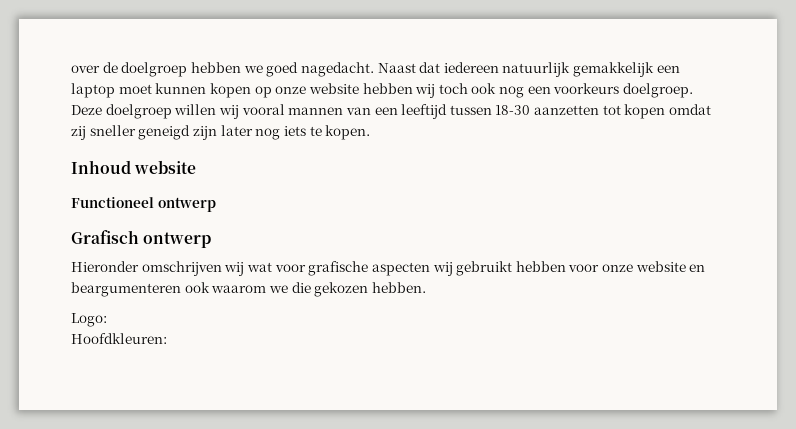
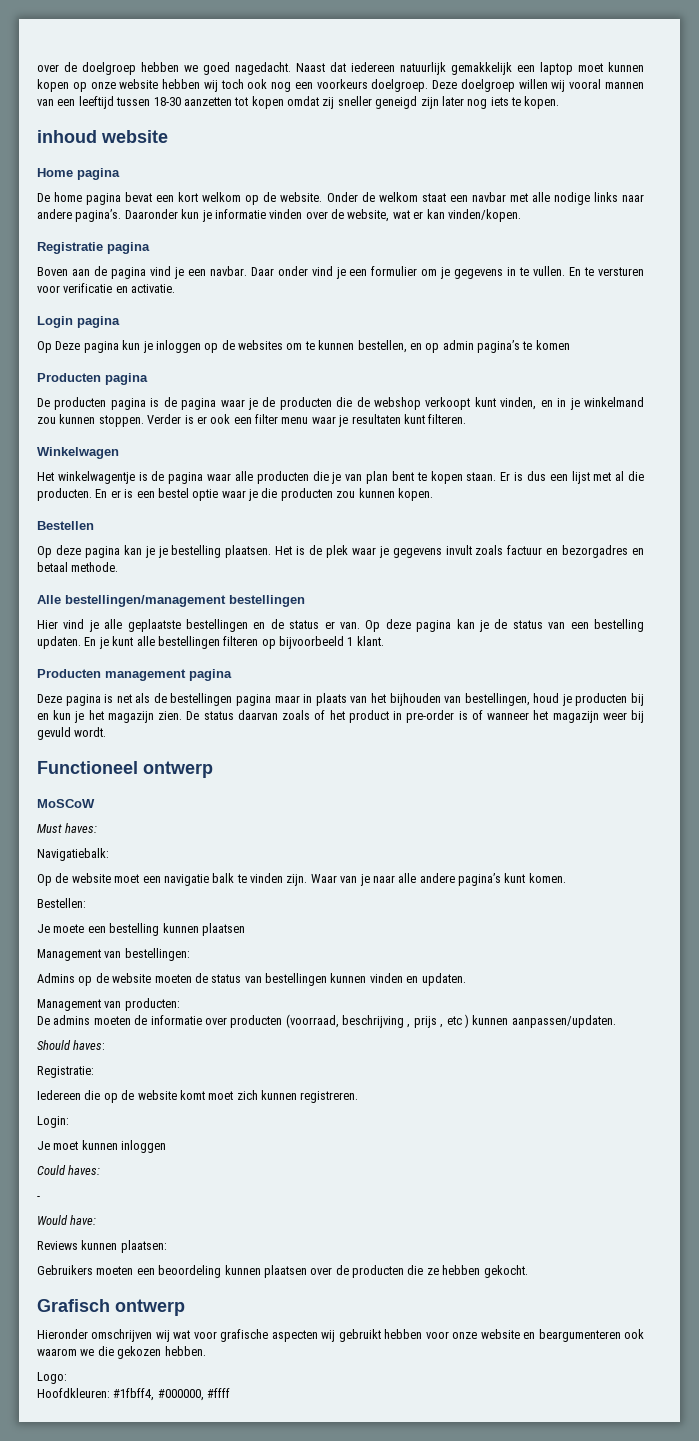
[71,160,131,174] Inhoud -> [37,130,97,143] inhoud
[71,197,216,212] Functioneel ontwerp -> [37,168,120,180] [37,192,644,205] [37,209,521,222] [37,242,150,254] [37,266,644,279] [37,283,176,293] [37,316,120,328] [37,340,570,353] [37,373,148,385] [37,397,645,410] [37,414,467,427] [37,447,119,459] [37,471,645,484] [37,488,433,501] [37,521,94,530] [37,545,644,558] [37,562,119,572] [37,595,305,607] [37,619,644,632] [37,636,384,649] [37,669,232,681] [37,693,644,706] [37,710,644,723] [37,727,107,740] [37,761,213,778] [37,799,95,808] [37,823,98,833] [37,848,109,861] [37,873,566,886] [37,898,86,908] [37,923,245,936] [37,948,190,961] [37,973,466,986] [37,998,180,1011] [37,1014,616,1028] [37,1040,106,1050] [37,1066,94,1078] [37,1090,359,1103] [37,1116,69,1128] [37,1140,167,1153] [37,1165,101,1175] [37,1196,40,1200] [37,1215,97,1225] [37,1240,167,1253] [37,1265,528,1278] Home pagina // De home pagina bevat een kort welkom op de website. Onder de welkom staat een navbar met alle nodige links naar andere pagina’s. Daaronder kun je informatie vinden over de website, wat er kan vinden/kopen. // Registratie pagina // Boven aan de pagina vind je een navbar. Daar onder vind je een formulier om je gegevens in te vullen. En te versturen voor verificatie en activatie. // Login pagina // Op Deze pagina kun je inloggen op de websites om te kunnen bestellen, en op admin pagina’s te komen // Producten pagina // De producten pagina is de pagina waar je de producten die de webshop verkoopt kunt vinden, en in je winkelmand zou kunnen stoppen. Verder is er ook een filter menu waar je resultaten kunt filteren. // Winkelwagen // Het winkelwagentje is de pagina waar alle producten die je van plan bent te kopen staan. Er is dus een lijst met al die producten. En er is een bestel optie waar je die producten zou kunnen kopen. // Bestellen // Op deze pagina kan je je bestelling plaatsen. Het is de plek waar je gegevens invult zoals factuur en bezorgadres en betaal methode. // Alle bestellingen/management bestellingen // Hier vind je alle geplaatste bestellingen en de status er van. Op deze pagina kan je de status van een bestelling updaten. En je kunt alle bestellingen filteren op bijvoorbeeld 1 klant. // Producten management pagina // Deze pagina is net als de bestellingen pagina maar in plaats van het bijhouden van bestellingen, houd je producten bij en kun je het magazijn zien. De status daarvan zoals of het product in pre-order is of wanneer het magazijn weer bij gevuld wordt. // Functioneel ontwerp // MoSCoW // Must haves: // Navigatiebalk: // Op de website moet een navigatie balk te vinden zijn. Waar van je naar alle andere pagina’s kunt komen. // Bestellen: // Je moete een bestelling kunnen plaatsen // Management van bestellingen: // Admins op de website moeten de status van bestellingen kunnen vinden en updaten. // Management van producten: // De admins moeten de informatie over producten (voorraad, beschrijving , prijs , etc ) kunnen aanpassen/updaten. // Should haves: // Registratie: // Iedereen die op de website komt moet zich kunnen registreren. // Login: // Je moet kunnen inloggen // Could haves: // - // Would have: // Reviews kunnen plaatsen: // Gebruikers moeten een beoordeling kunnen plaatsen over de producten die ze hebben gekocht.
(167, 338) none -> [113,1388,231,1401] #1fbff4, #000000, #ffff

